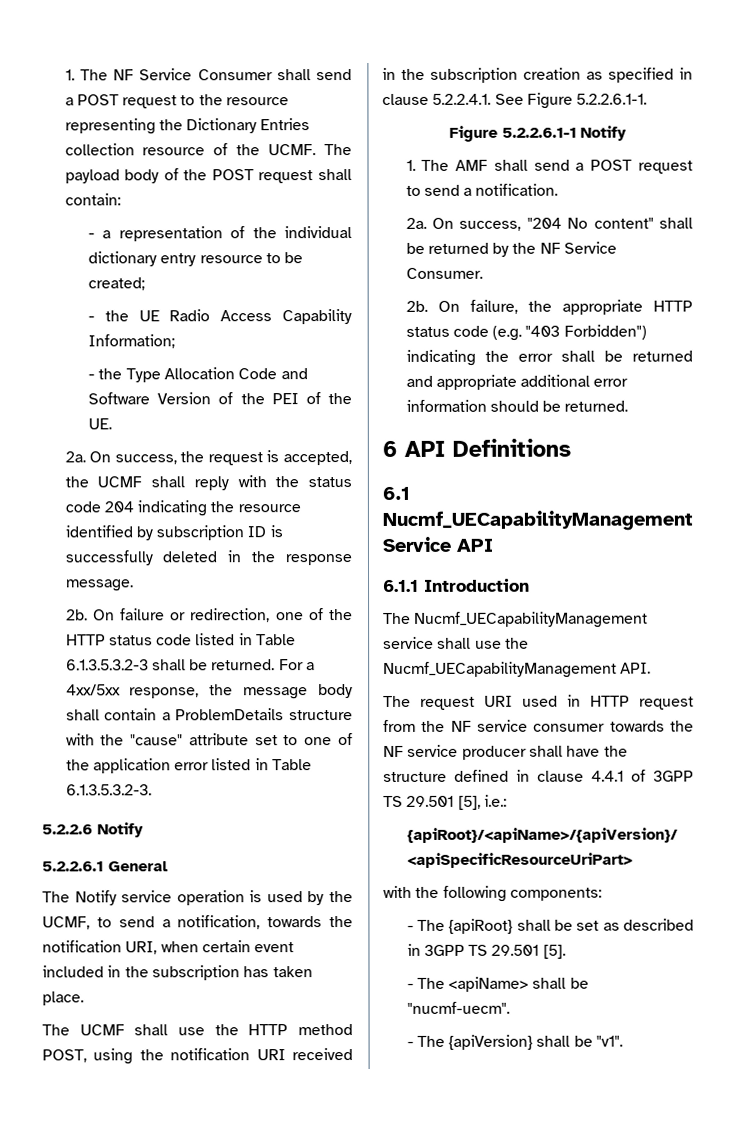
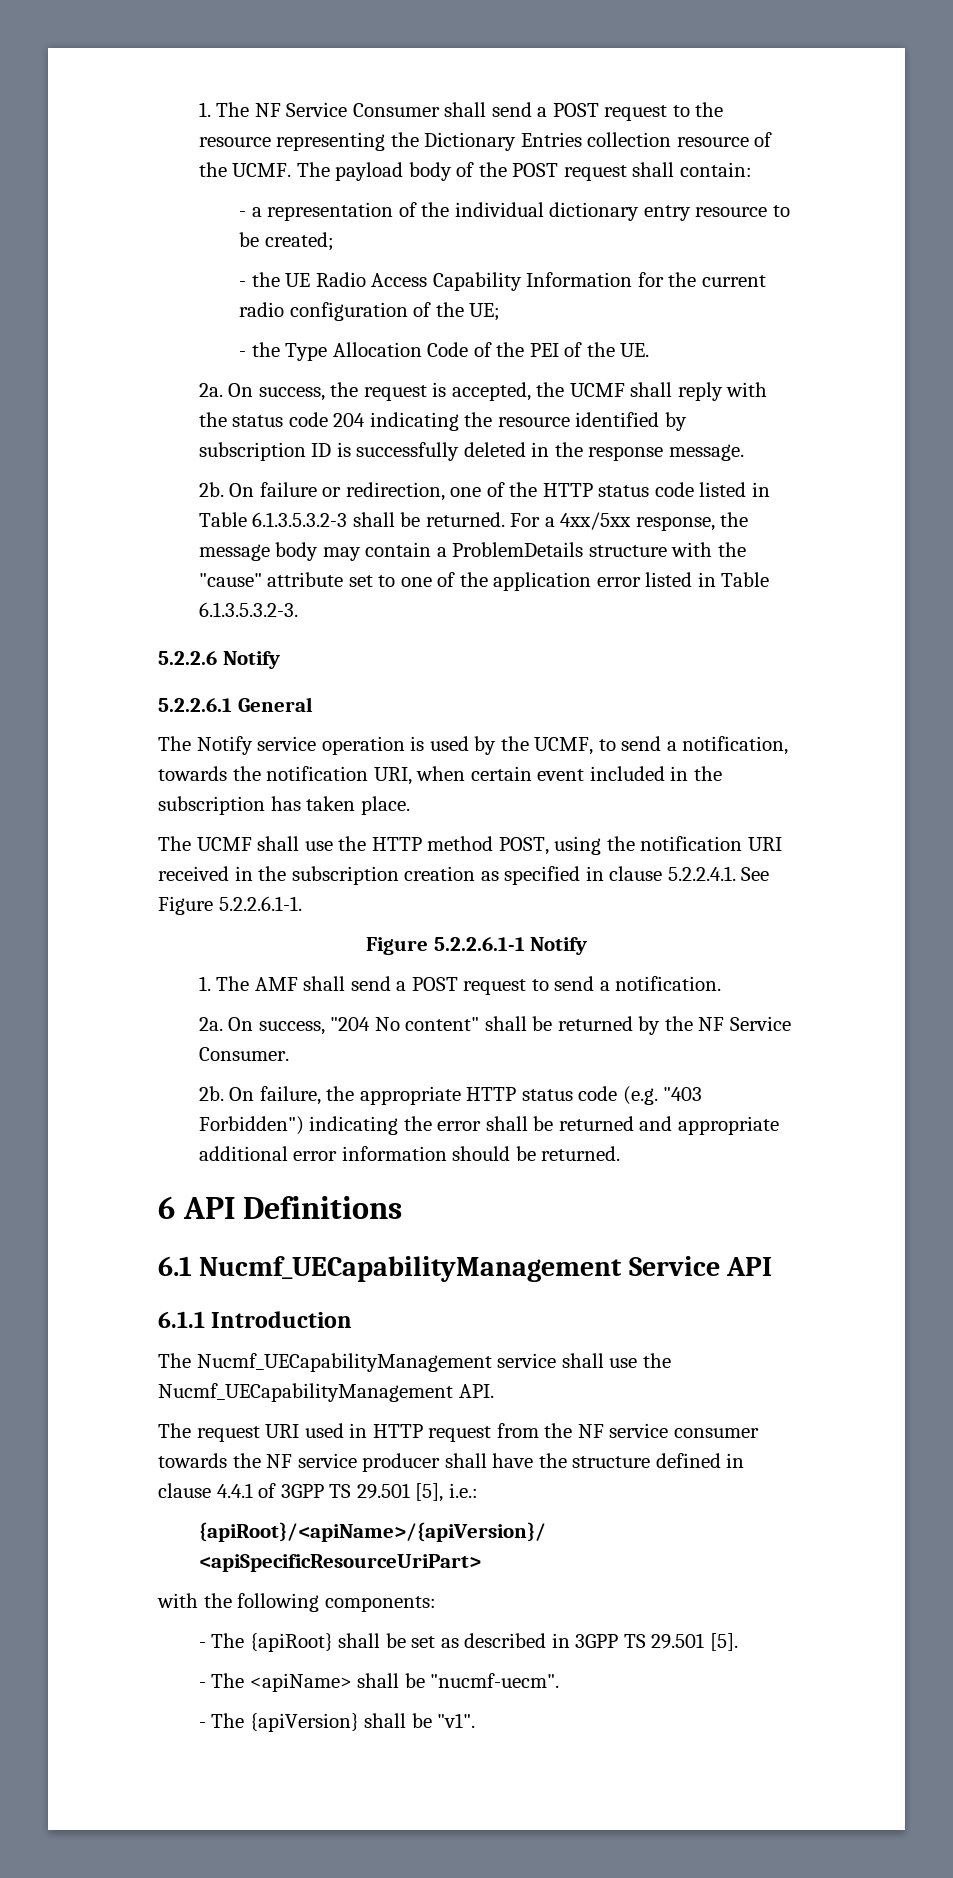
[88,334,176,349] Information; -> [526,272,766,287] [239,302,501,321] Information for the current radio configuration of the UE;
[280,368,308,380] [88,392,212,405] and Software Version -> (469, 349) none
[65,709,100,721] shall -> [322,547,361,561] may

